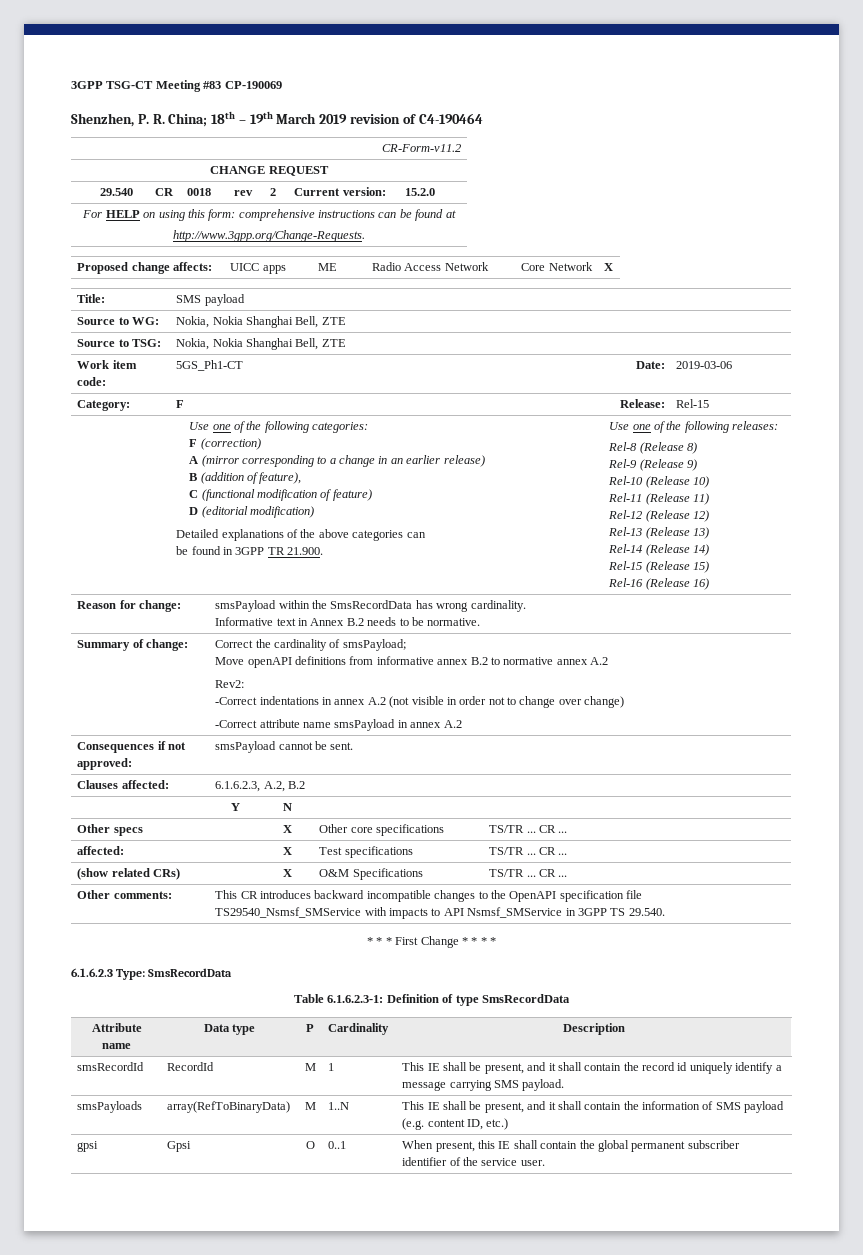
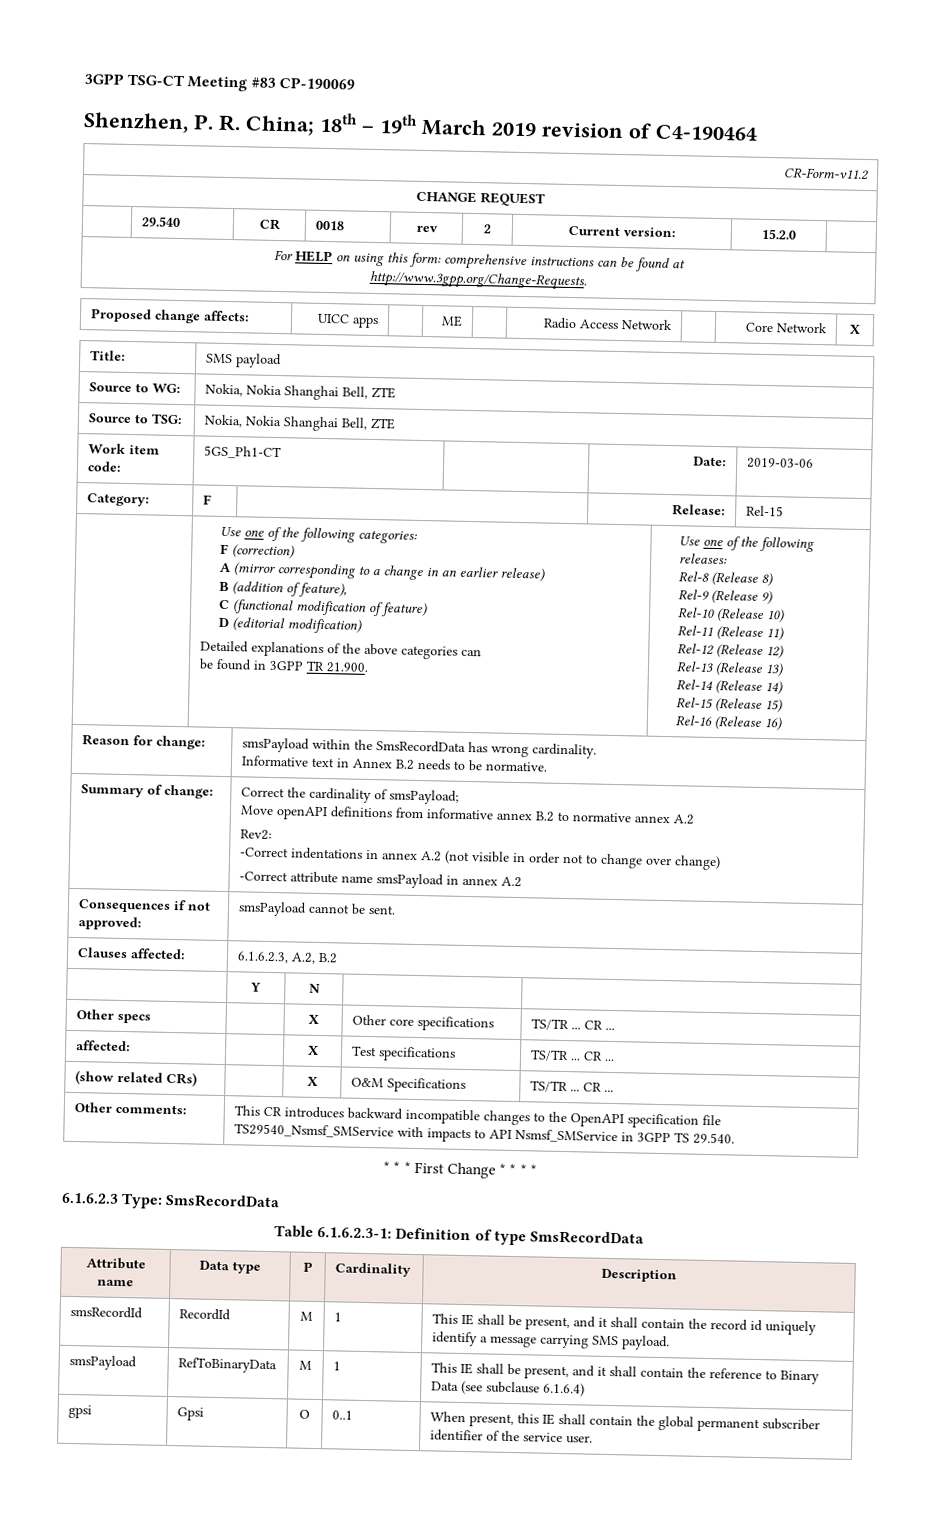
[77,1101,143,1113] [167,1101,291,1113] [304,1102,316,1110] [328,1102,350,1110] smsPayloads | array(RefToBinaryData) | M | 1..N -> [68,1354,137,1371] [177,1357,277,1374] [299,1360,312,1370] [332,1361,341,1371] smsPayload | RefToBinaryData | M | 1
[642,1101,785,1113] [402,1118,509,1130] information of SMS payload (e.g. content ID, etc.) -> [708,1368,820,1385] [430,1380,585,1397] reference to Binary Data (see subclause 6.1.6.4)

